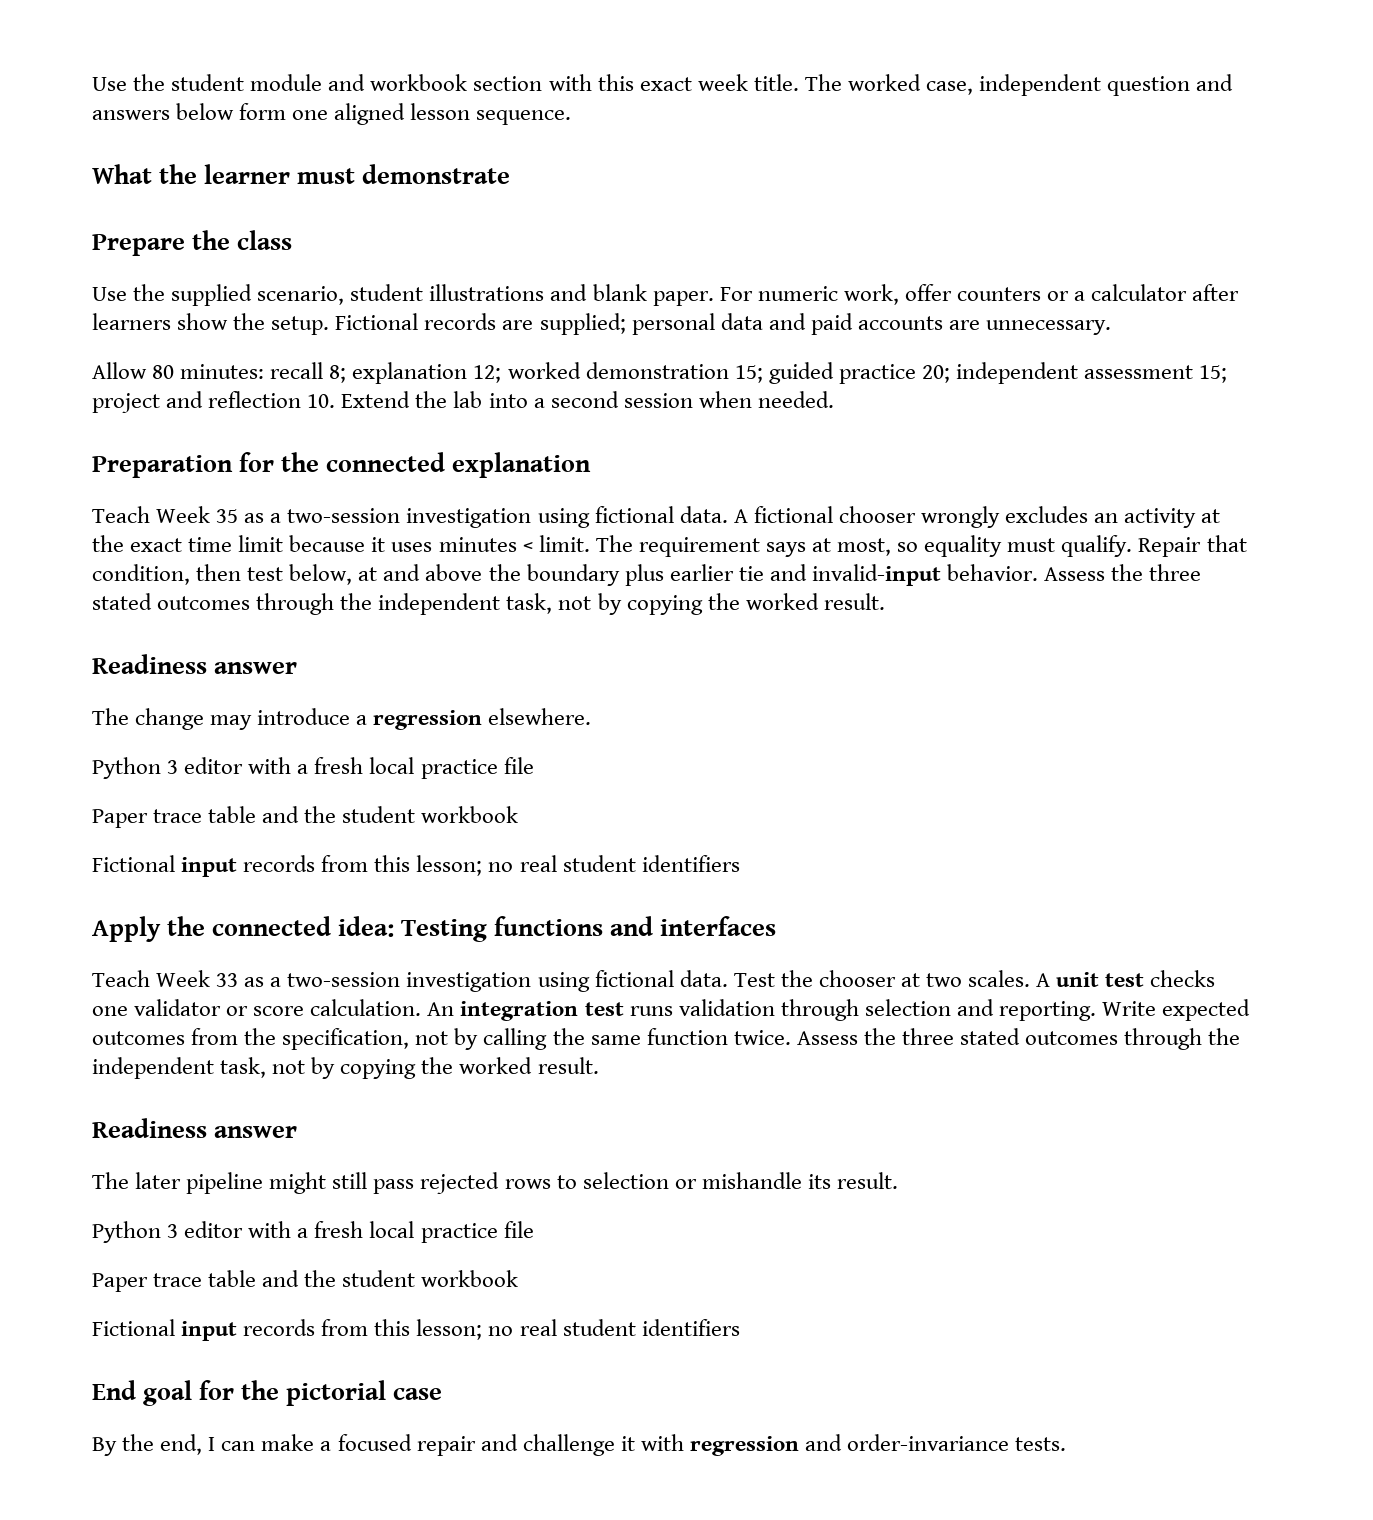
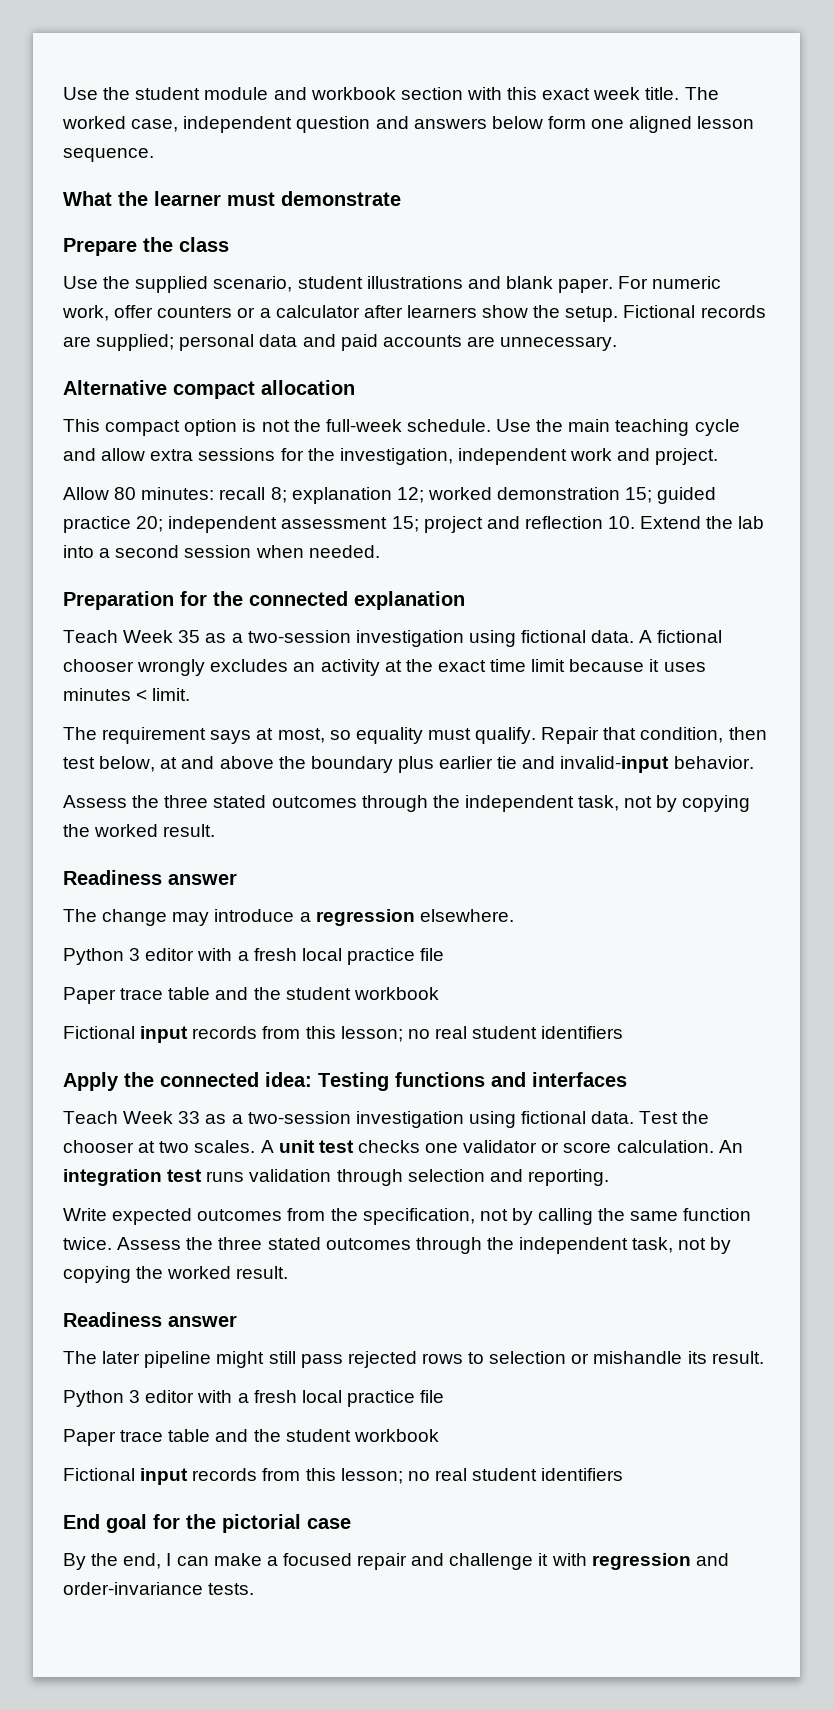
(1112, 327) none -> [63,380,355,399] [63,419,740,436] [63,448,719,465] // Alternative compact allocation // This compact option is not the full-week schedule. Use the main teaching cycle and allow extra sessions for the investigation, independent work and project.
(590, 543) none -> (191, 694) //
(1039, 572) none -> (754, 762) //
(1096, 1011) none -> (609, 1177) //

